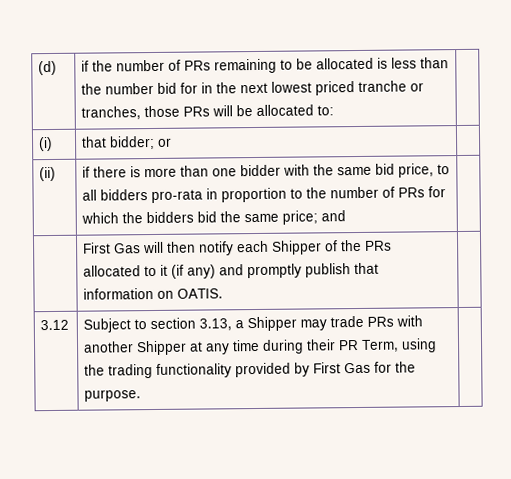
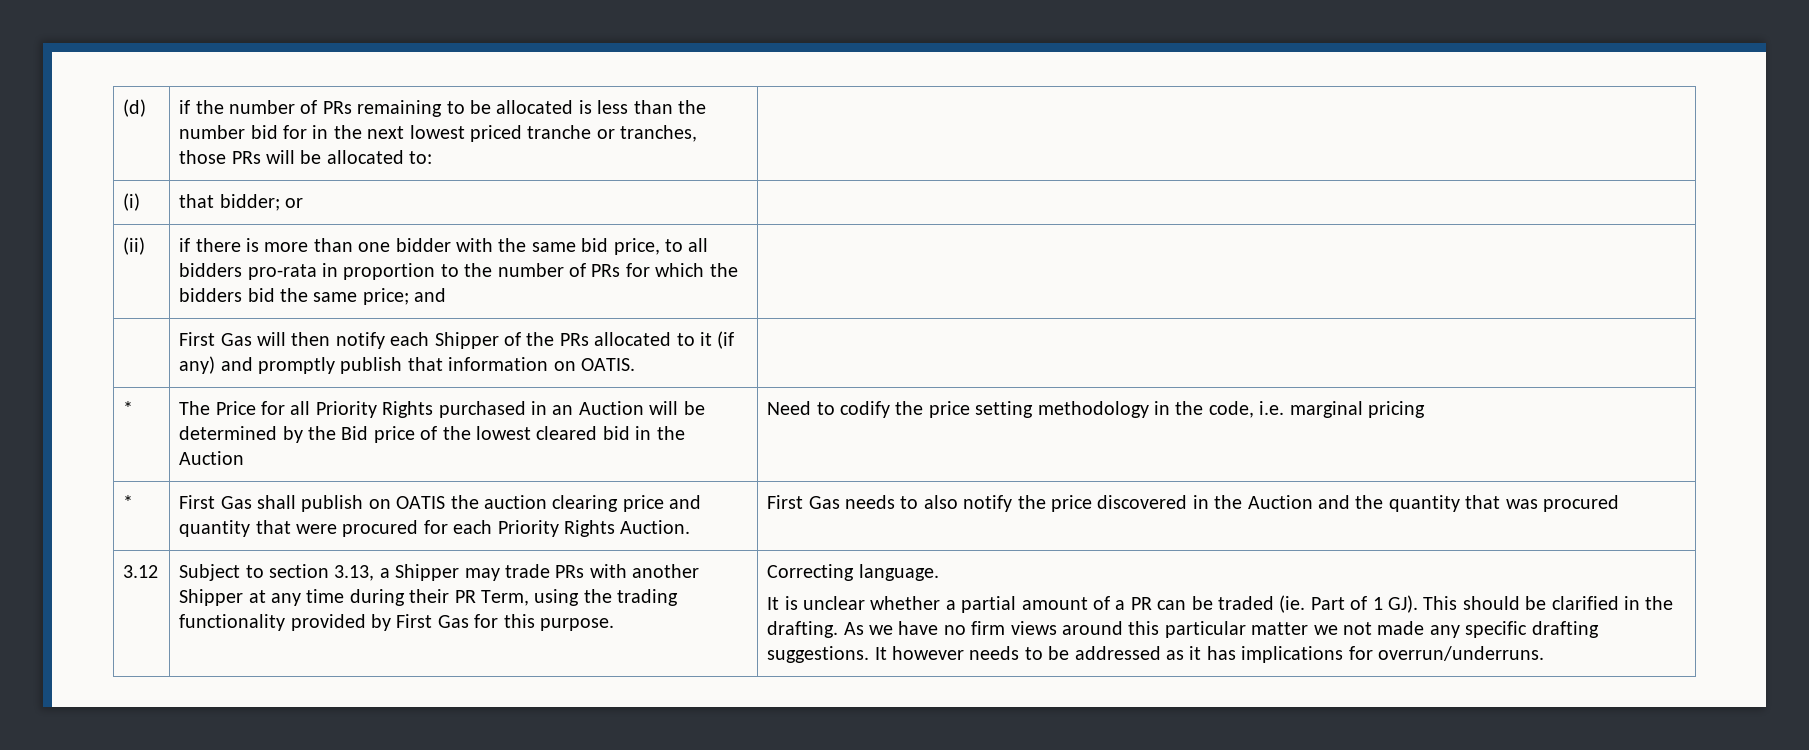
(224, 293) none -> [123,401,134,415] [179,401,705,418] [179,426,685,443] [179,451,245,465] [767,401,1426,418] [123,495,134,509] [179,495,702,512] [179,520,691,537] [767,495,1620,512] // * | The Price for all Priority Rights purchased in an Auction will be determined by the Bid price of the lowest cleared bid in the Auction | Need to codify the price setting methodology in the code, i.e. marginal pricing // * | First Gas shall publish on OATIS the auction clearing price and quantity that were procured for each Priority Rights Auction. | First Gas needs to also notify the price discovered in the Auction and the quantity that was procured
[395,361,417,373] the -> [503,614,535,628] this
(142, 395) none -> [767,564,939,581] [767,595,1674,613] [767,621,1599,638] [767,646,1545,663] Correcting language. // It is unclear whether a partial amount of a PR can be traded (ie. Part of 1 GJ). This should be clarified in the drafting. As we have no firm views around this particular matter we not made any specific drafting suggestions. It however needs to be addressed as it has implications for overrun/underruns.

